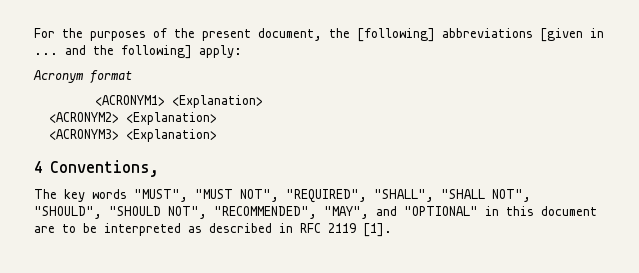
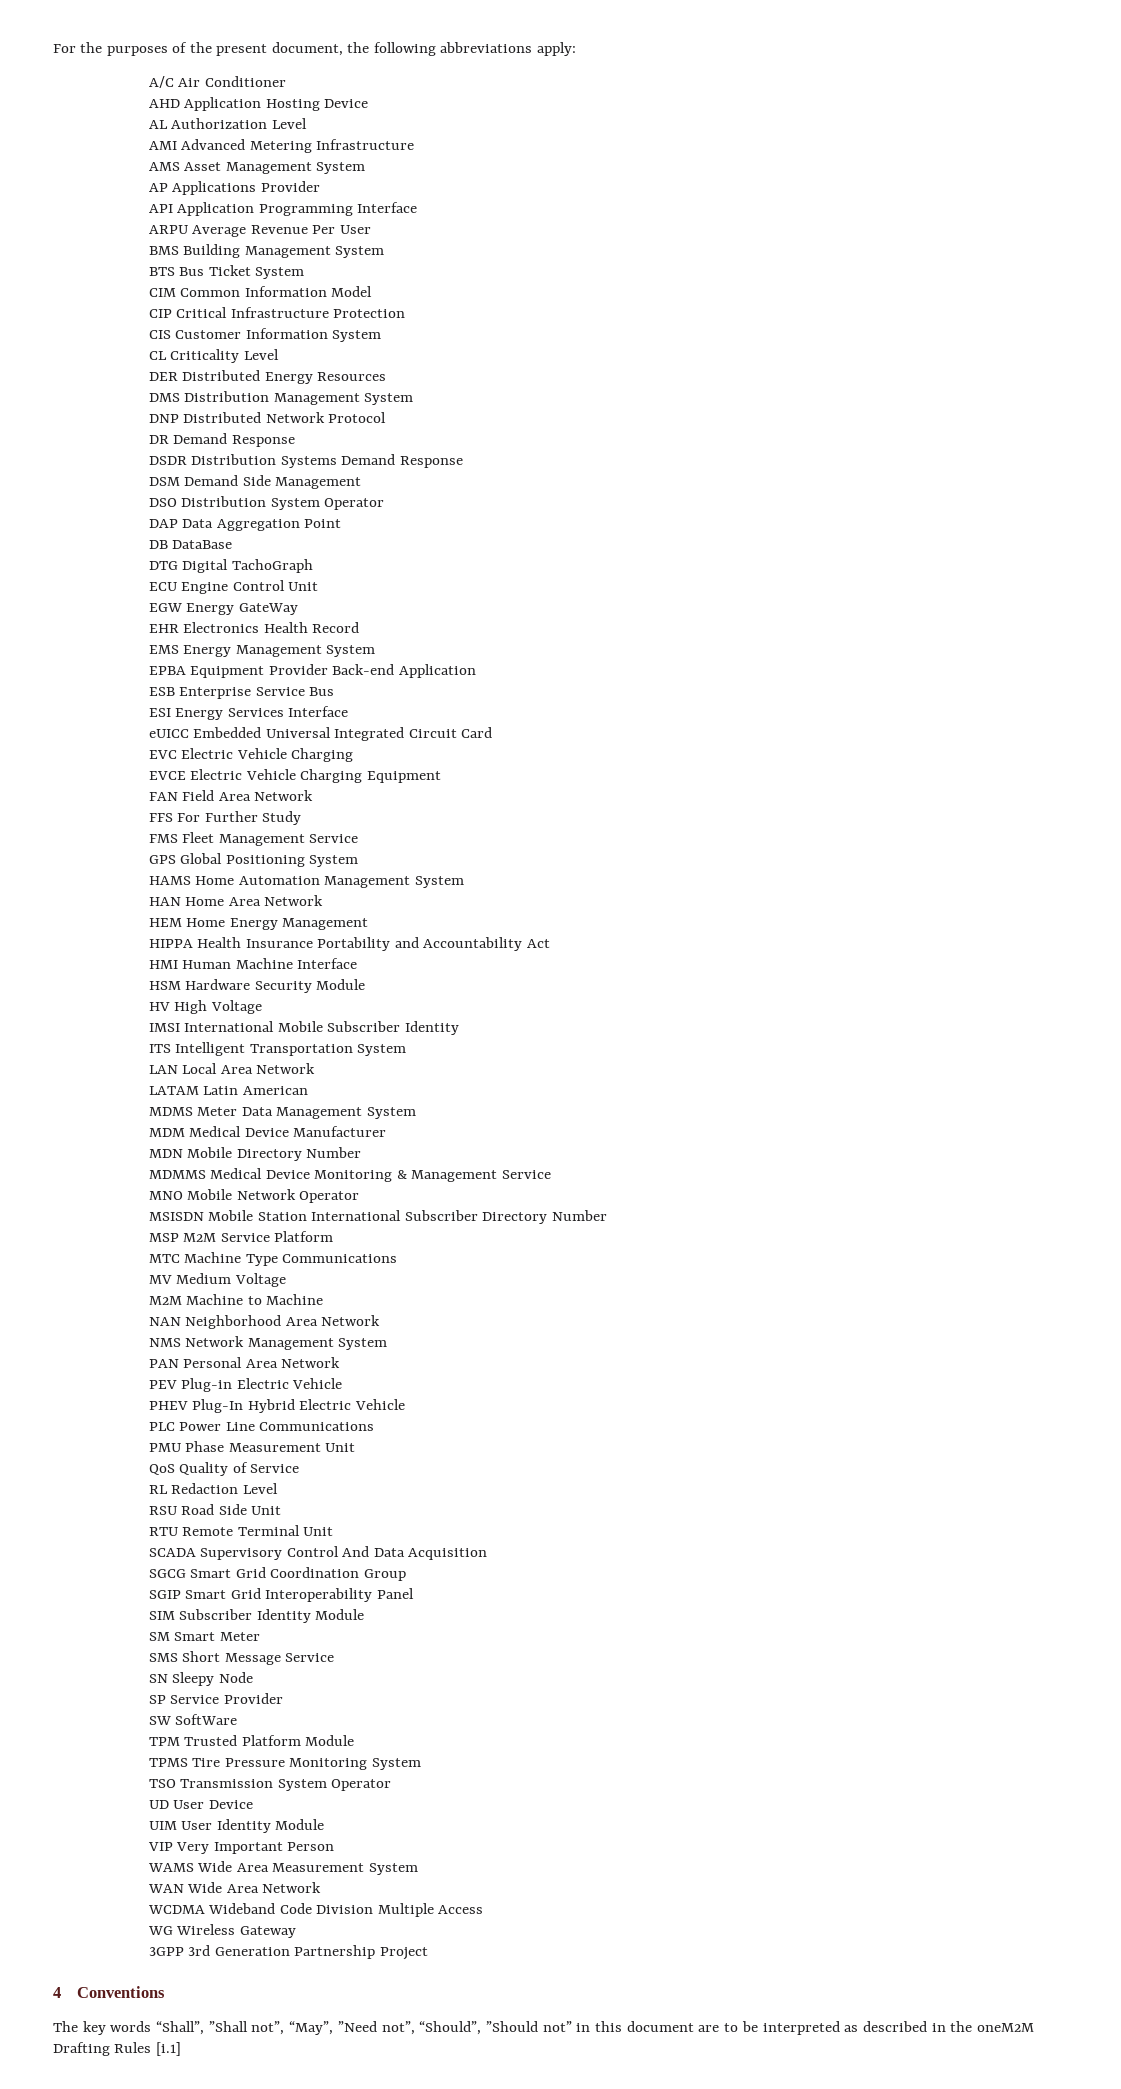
[357,28,604,42] [34,45,242,59] [33,70,132,84] [94,95,263,108] [49,112,218,125] [49,129,218,142] [following] abbreviations [given in ... and the following] apply: // Acronym format // <ACRONYM1> <Explanation> // <ACRONYM2> <Explanation> // <ACRONYM3> <Explanation> -> [373,42,576,56] [148,76,286,88] [148,97,369,111] [148,118,307,129] [148,139,415,153] [148,162,366,174] [148,181,320,195] [148,202,418,216] [148,225,371,237] [148,244,385,258] [148,265,305,279] [148,286,373,297] [148,307,406,318] [148,328,382,342] [148,349,279,363] [148,370,387,384] [148,391,414,405] [148,412,387,423] [148,433,295,447] [148,454,463,468] [148,475,362,489] [148,496,385,510] [148,519,342,531] [148,540,233,549] [148,559,313,573] [148,580,319,594] [148,603,298,615] [148,622,360,633] [148,645,376,657] [148,664,476,678] [148,687,335,699] [148,706,349,720] [148,727,493,741] [148,748,354,762] [148,769,441,783] [148,790,314,801] [148,811,302,825] [148,832,359,846] [148,853,359,867] [148,876,464,888] [148,895,324,906] [148,918,369,930] [148,937,550,951] [148,958,358,969] [148,979,366,993] [148,1000,262,1014] [148,1021,459,1035] [148,1042,407,1056] [148,1063,316,1074] [148,1086,308,1095] [148,1107,416,1119] [148,1126,387,1137] [148,1147,362,1161] [148,1168,551,1182] [148,1189,360,1203] [148,1210,607,1224] [148,1231,334,1242] [148,1252,398,1266] [148,1273,286,1287] [148,1294,324,1305] [148,1315,381,1329] [148,1336,388,1350] [148,1357,341,1368] [148,1378,343,1392] [148,1399,405,1413] [148,1422,375,1431] [148,1441,356,1452] [148,1462,300,1476] [148,1483,278,1494] [148,1504,282,1515] [148,1525,334,1536] [148,1546,488,1560] [148,1567,406,1581] [148,1588,414,1602] [148,1609,365,1623] [148,1632,260,1641] [148,1651,335,1665] [148,1672,253,1686] [148,1693,283,1704] [148,1714,238,1725] [148,1735,355,1746] [148,1758,421,1770] [148,1779,392,1791] [148,1800,253,1809] [148,1819,325,1833] [147,1842,335,1854] [147,1861,418,1875] [147,1882,322,1893] [147,1903,484,1917] [147,1924,296,1938] [148,1945,428,1960] following abbreviations apply: // A/C Air Conditioner // AHD Application Hosting Device // AL Authorization Level // AMI Advanced Metering Infrastructure // AMS Asset Management System // AP Applications Provider // API Application Programming Interface // ARPU Average Revenue Per User // BMS Building Management System // BTS Bus Ticket System // CIM Common Information Model // CIP Critical Infrastructure Protection // CIS Customer Information System // CL Criticality Level // DER Distributed Energy Resources // DMS Distribution Management System // DNP Distributed Network Protocol // DR Demand Response // DSDR Distribution Systems Demand Response // DSM Demand Side Management // DSO Distribution System Operator // DAP Data Aggregation Point // DB DataBase // DTG Digital TachoGraph // ECU Engine Control Unit // EGW Energy GateWay // EHR Electronics Health Record // EMS Energy Management System // EPBA Equipment Provider Back-end Application // ESB Enterprise Service Bus // ESI Energy Services Interface // eUICC Embedded Universal Integrated Circuit Card // EVC Electric Vehicle Charging // EVCE Electric Vehicle Charging Equipment // FAN Field Area Network // FFS For Further Study // FMS Fleet Management Service // GPS Global Positioning System // HAMS Home Automation Management System // HAN Home Area Network // HEM Home Energy Management // HIPPA Health Insurance Portability and Accountability Act // HMI Human Machine Interface // HSM Hardware Security Module // HV High Voltage // IMSI International Mobile Subscriber Identity // ITS Intelligent Transportation System // LAN Local Area Network // LATAM Latin American // MDMS Meter Data Management System // MDM Medical Device Manufacturer // MDN Mobile Directory Number // MDMMS Medical Device Monitoring & Management Service // MNO Mobile Network Operator // MSISDN Mobile Station International Subscriber Directory Number // MSP M2M Service Platform // MTC Machine Type Communications // MV Medium Voltage // M2M Machine to Machine // NAN Neighborhood Area Network // NMS Network Management System // PAN Personal Area Network // PEV Plug-in Electric Vehicle // PHEV Plug-In Hybrid Electric Vehicle // PLC Power Line Communications // PMU Phase Measurement Unit // QoS Quality of Service // RL Redaction Level // RSU Road Side Unit // RTU Remote Terminal Unit // SCADA Supervisory Control And Data Acquisition // SGCG Smart Grid Coordination Group // SGIP Smart Grid Interoperability Panel // SIM Subscriber Identity Module // SM Smart Meter // SMS Short Message Service // SN Sleepy Node // SP Service Provider // SW SoftWare // TPM Trusted Platform Module // TPMS Tire Pressure Monitoring System // TSO Transmission System Operator // UD User Device // UIM User Identity Module // VIP Very Important Person // WAMS Wide Area Measurement System // WAN Wide Area Network // WCDMA Wideband Code Division Multiple Access // WG Wireless Gateway // 3GPP 3rd Generation Partnership Project
[49,160,159,177] Conventions, -> [76,1986,165,1998] Conventions
[134,189,531,203] [34,206,478,219] "MUST", "MUST NOT", "REQUIRED", "SHALL", "SHALL NOT", "SHOULD", "SHOULD NOT", "RECOMMENDED", "MAY", and "OPTIONAL" -> [156,2021,572,2035] “Shall”, ”Shall not”, “May”, ”Need not”, “Should”, ”Should not”
[300,223,392,237] RFC 2119 [1]. -> [950,2021,1034,2032] [53,2042,181,2056] the oneM2M Drafting Rules [i.1]

